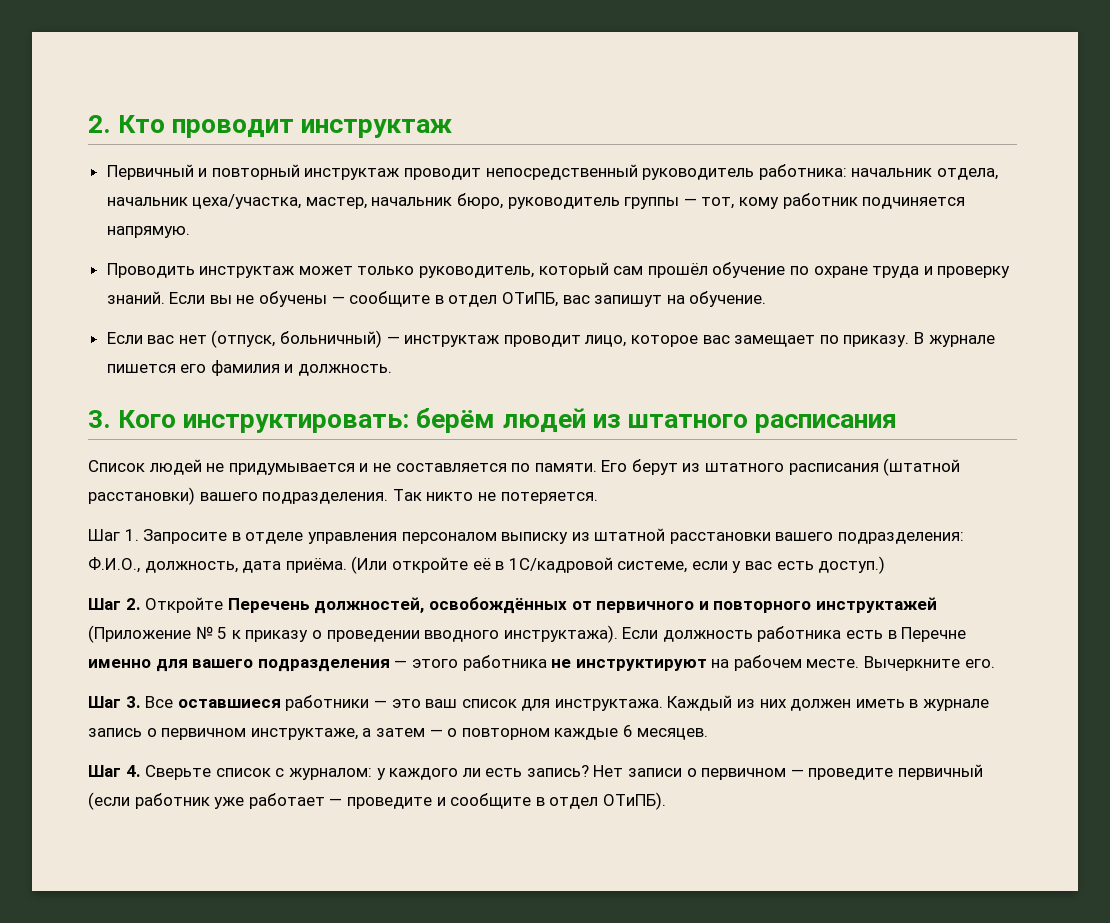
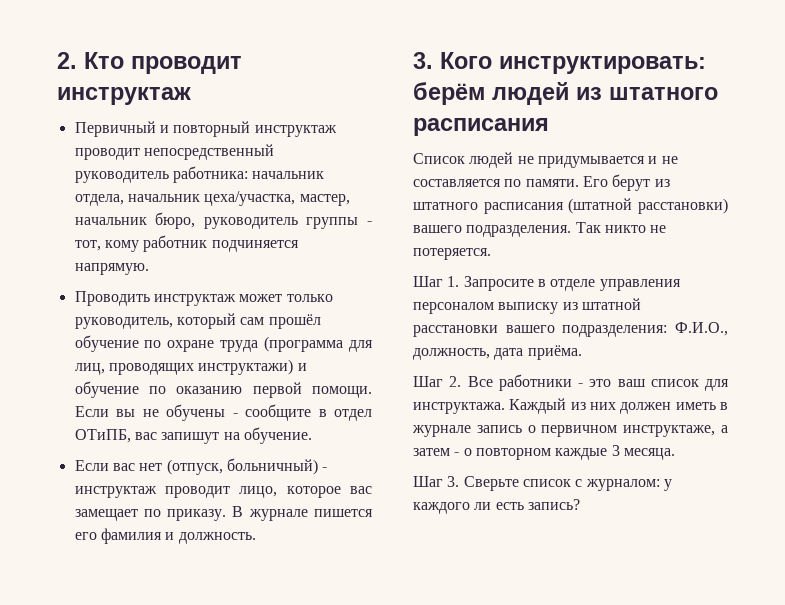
[683,198,697,206] — -> [367,221,372,225] -
[923,266,1011,278] [106,291,165,304] и проверку знаний. -> [264,336,373,352] [74,359,307,375] [74,381,372,398] (программа для лиц, проводящих инструктажи) и обучение по оказанию первой помощи.
[331,296,345,304] — -> [232,413,238,417] -
[386,336,400,344] — -> [322,467,328,471] -
[351,556,886,574] [88,597,937,614] [88,625,967,643] [88,655,995,672] [88,695,387,711] (Или откройте её в 1С/кадровой системе, если у вас есть доступ.) // Шаг 2. Откройте Перечень должностей, освобождённых от первичного и повторного инструктажей (Приложение № 5 к приказу о проведении вводного инструктажа). Если должность работника есть в Перечне именно для вашего подразделения — этого работника не инструктируют на рабочем месте. Вычеркните его. // Шаг 3. Все оставшиеся работники — -> [413,374,583,391] // Шаг 2. Все работники -
[429,729,443,737] — -> [454,452,460,456] -
[622,725,709,740] [88,765,141,777] 6 месяцев. // Шаг 4. -> [611,445,675,460] [413,476,460,487] 3 месяца. // Шаг 3.
[593,764,984,780] [88,792,666,810] Нет записи о первичном — проведите первичный (если работник уже работает — проведите и сообщите в отдел ОТиПБ). -> (580, 504) none

